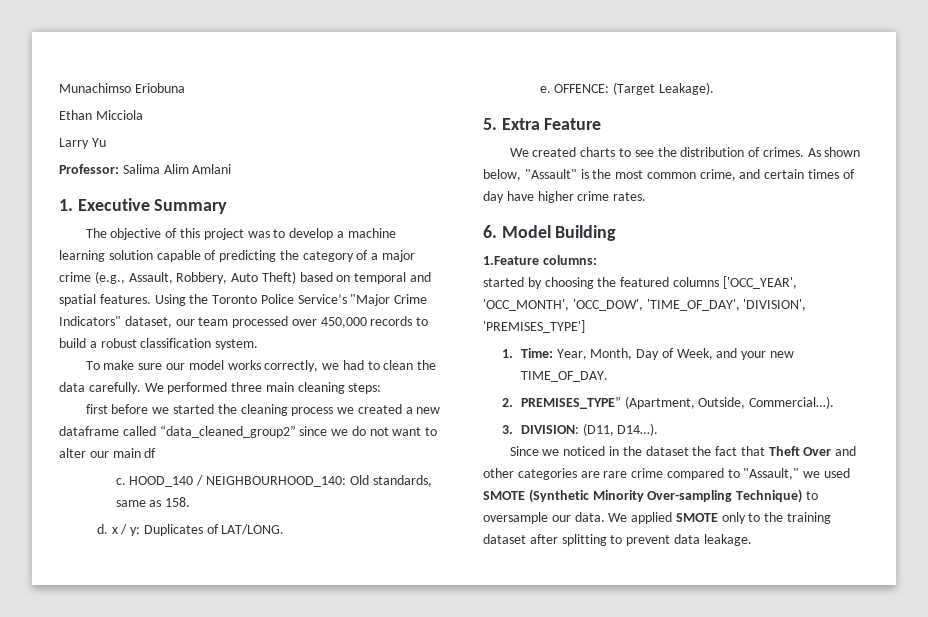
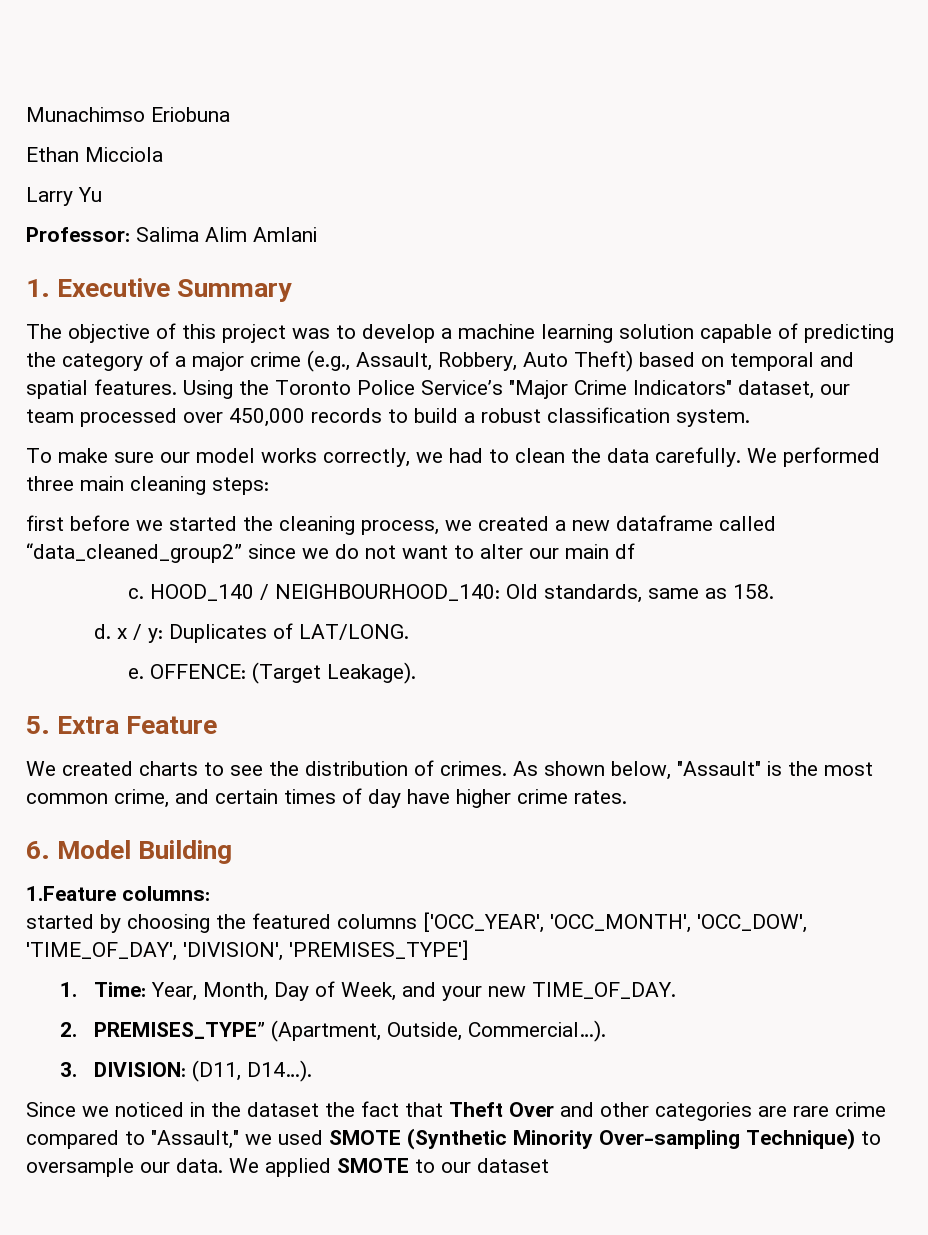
[291,407,334,416] process -> [361,520,439,535] process,
[721,512,832,524] [483,534,752,546] only to the training dataset after splitting to prevent data leakage. -> [415,1158,549,1173] to our dataset

